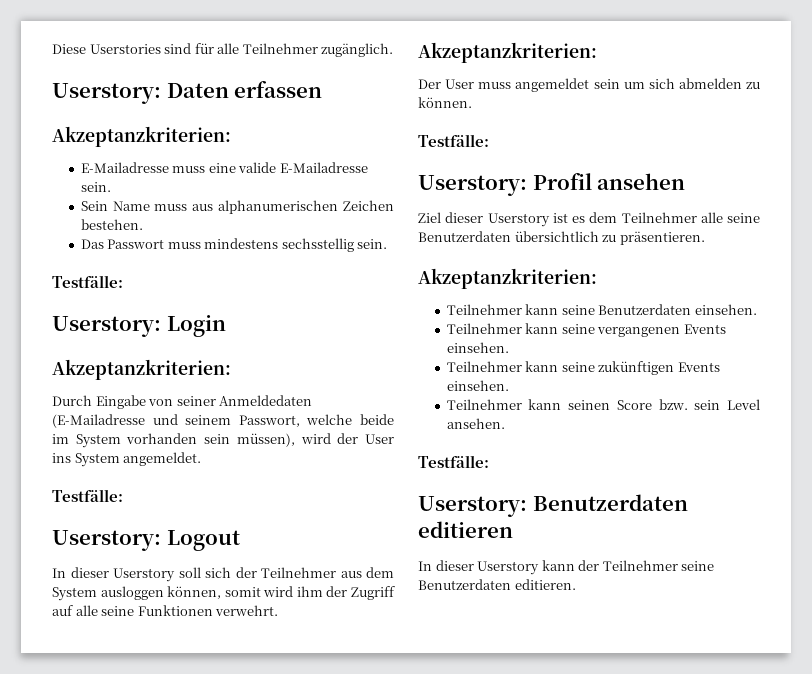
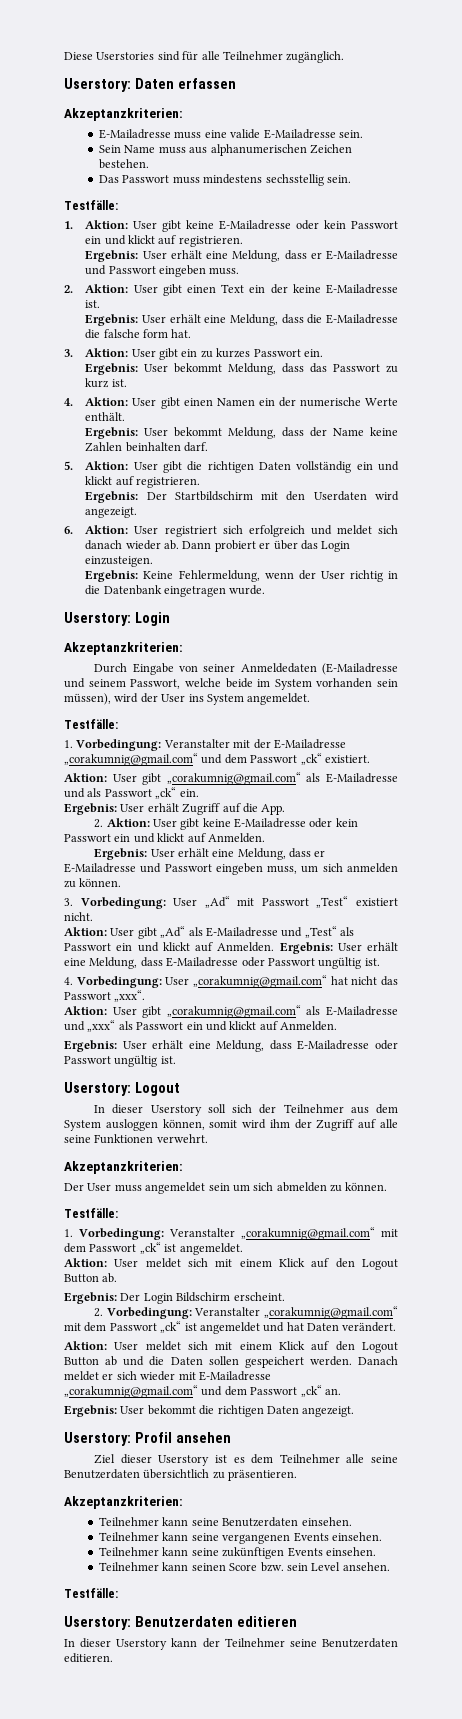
(123, 281) none -> [64,220,398,232] [85,235,243,247] [85,250,398,262] [85,265,240,277] [64,284,399,296] [85,300,101,308] [85,314,398,326] [85,329,192,339] [64,348,323,360] [85,363,398,375] [85,378,127,388] [64,397,399,409] [85,412,126,421] [85,427,398,439] [85,442,209,452] [64,461,399,473] [85,476,201,488] [85,491,399,503] [85,507,138,518] [64,525,398,537] [85,540,351,552] [85,556,154,567] [85,570,398,582] [85,585,266,597] // 1. Aktion: User gibt keine E-Mailadresse oder kein Passwort ein und klickt auf registrieren. // Ergebnis: User erhält eine Meldung, dass er E-Mailadresse und Passwort eingeben muss. // 2. Aktion: User gibt einen Text ein der keine E-Mailadresse ist. // Ergebnis: User erhält eine Meldung, dass die E-Mailadresse die falsche form hat. // 3. Aktion: User gibt ein zu kurzes Passwort ein. // Ergebnis: User bekommt Meldung, dass das Passwort zu kurz ist. // 4. Aktion: User gibt einen Namen ein der numerische Werte enthält. // Ergebnis: User bekommt Meldung, dass der Name keine Zahlen beinhalten darf. // 5. Aktion: User gibt die richtigen Daten vollständig ein und klickt auf registrieren. // Ergebnis: Der Startbildschirm mit den Userdaten wird angezeigt. // 6. Aktion: User registriert sich erfolgreich und meldet sich danach wieder ab. Dann probiert er über das Login einzusteigen. // Ergebnis: Keine Fehlermeldung, wenn der User richtig in die Datenbank eingetragen wurde.
(123, 495) none -> [64,739,346,751] [64,753,370,766] [64,772,398,785] [64,787,199,799] [64,803,286,815] [94,818,358,830] [64,833,265,843] [94,848,326,860] [64,863,398,875] [64,878,122,888] [64,896,398,909] [64,912,93,921] [64,926,354,939] [64,942,398,954] [64,957,380,969] [64,975,399,988] [64,990,146,1002] [64,1005,398,1018] [64,1020,337,1032] [64,1040,398,1052] [64,1055,176,1067] // 1. Vorbedingung: Veranstalter mit der E-Mailadresse „corakumnig@gmail.com“ und dem Passwort „ck“ existiert. // Aktion: User gibt „corakumnig@gmail.com“ als E-Mailadresse und als Passwort „ck“ ein. // Ergebnis: User erhält Zugriff auf die App. // 2. Aktion: User gibt keine E-Mailadresse oder kein Passwort ein und klickt auf Anmelden. // Ergebnis: User erhält eine Meldung, dass er E-Mailadresse und Passwort eingeben muss, um sich anmelden zu können. // 3. Vorbedingung: User „Ad“ mit Passwort „Test“ existiert nicht. // Aktion: User gibt „Ad“ als E-Mailadresse und „Test“ als Passwort ein und klickt auf Anmelden. Ergebnis: User erhält eine Meldung, dass E-Mailadresse oder Passwort ungültig ist. // 4. Vorbedingung: User „corakumnig@gmail.com“ hat nicht das Passwort „xxx“. // Aktion: User gibt „corakumnig@gmail.com“ als E-Mailadresse und „xxx“ als Passwort ein und klickt auf Anmelden. // Ergebnis: User erhält eine Meldung, dass E-Mailadresse oder Passwort ungültig ist.
(489, 140) none -> [64,1227,398,1240] [64,1242,243,1255] [64,1258,398,1270] [64,1273,118,1283] [64,1292,285,1304] [94,1306,398,1319] [64,1321,397,1334] [64,1341,398,1353] [64,1356,398,1368] [64,1371,271,1381] [64,1385,341,1398] [64,1405,355,1417] // 1. Vorbedingung: Veranstalter „corakumnig@gmail.com“ mit dem Passwort „ck“ ist angemeldet. // Aktion: User meldet sich mit einem Klick auf den Logout Button ab. // Ergebnis: Der Login Bildschirm erscheint. // 2. Vorbedingung: Veranstalter „corakumnig@gmail.com“ mit dem Passwort „ck“ ist angemeldet und hat Daten verändert. // Aktion: User meldet sich mit einem Klick auf den Logout Button ab und die Daten sollen gespeichert werden. Danach meldet er sich wieder mit E-Mailadresse „corakumnig@gmail.com“ und dem Passwort „ck“ an. // Ergebnis: User bekommt die richtigen Daten angezeigt.

